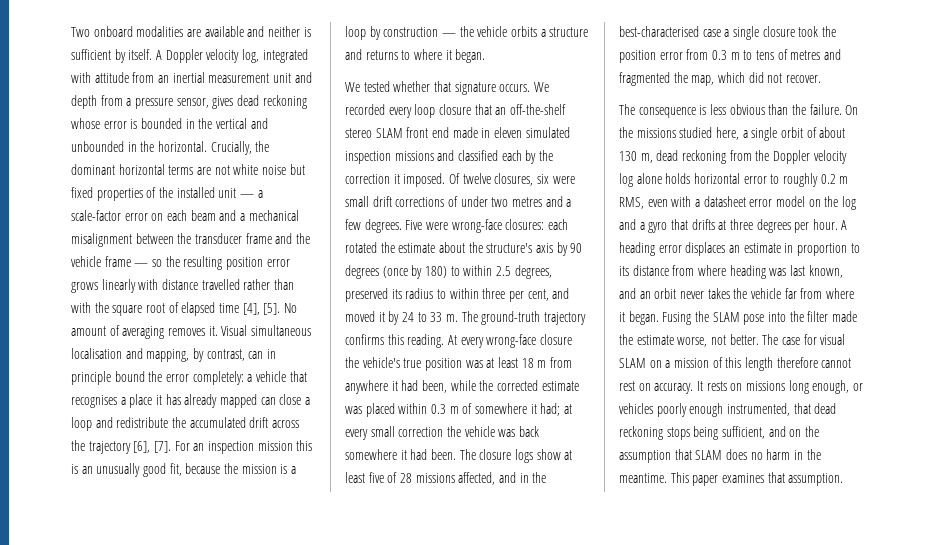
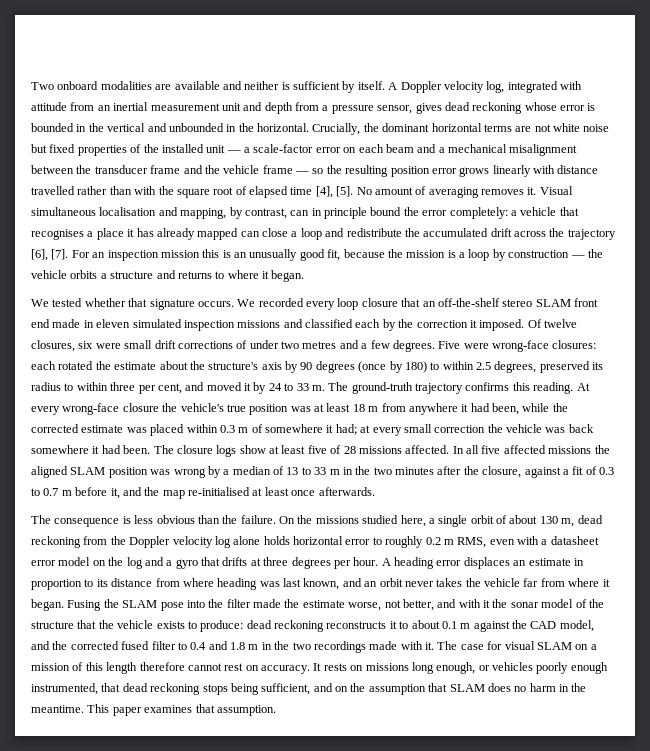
[458,472,547,485] [619,26,836,40] [619,49,841,63] [619,72,821,86] affected, and in the best-characterised case a single closure took the position error from 0.3 m to tens of metres and fragmented the map, which did not recover. -> [405,445,610,454] [31,466,614,478] [31,487,375,499] affected. In all five affected missions the aligned SLAM position was wrong by a median of 13 to 33 m in the two minutes after the closure, against a fit of 0.3 to 0.7 m before it, and the map re-initialised at least once afterwards.
[729,334,759,345] better. -> [402,599,604,611] [31,620,594,632] [31,641,434,653] better, and with it the sonar model of the structure that the vehicle exists to produce: dead reckoning reconstructs it to about 0.1 m against the CAD model, and the corrected fused filter to 0.4 and 1.8 m in the two recordings made with it.

